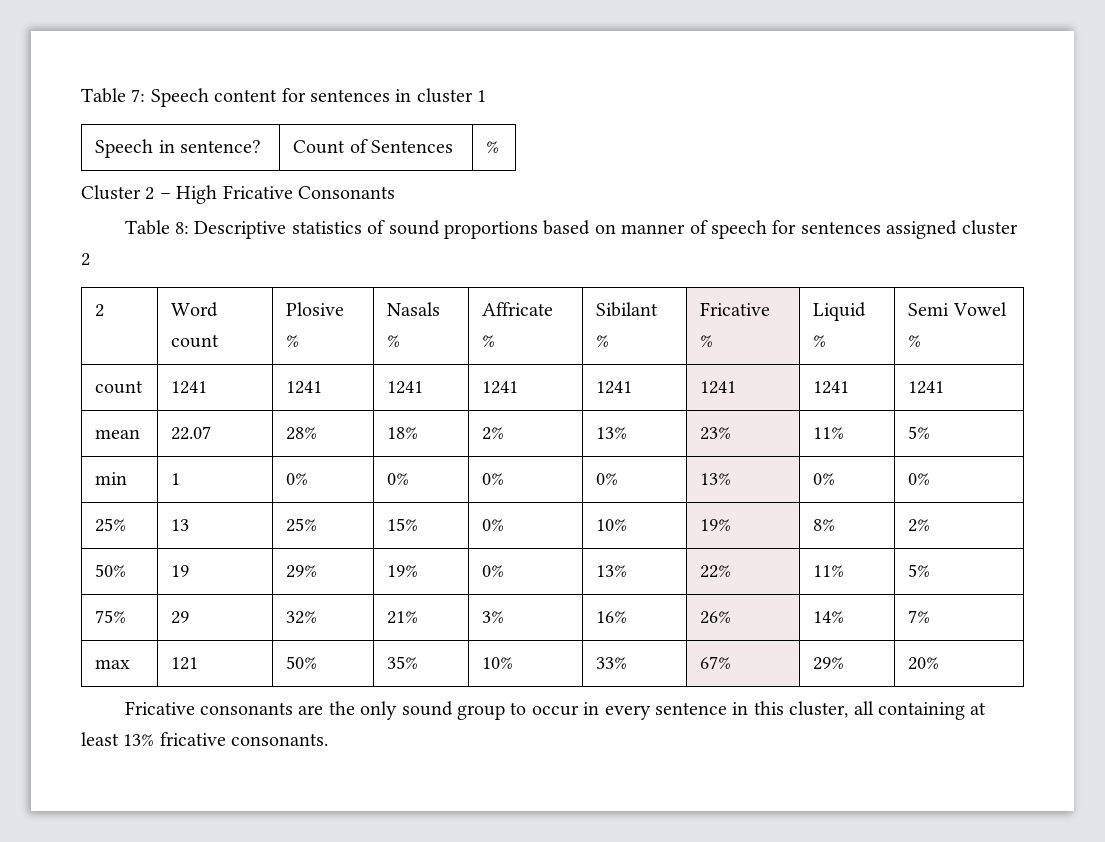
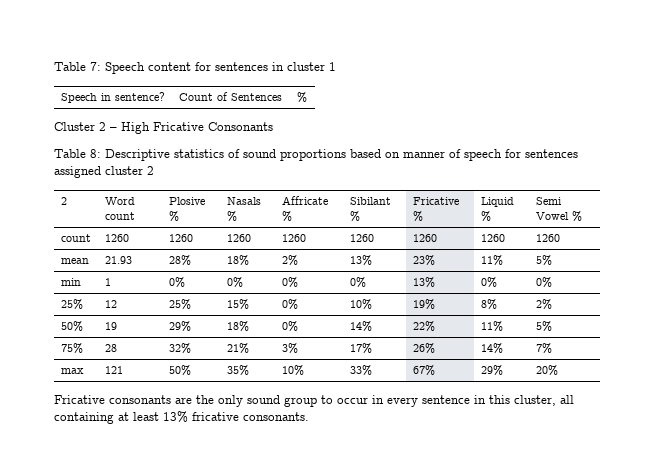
[171,381,208,394] [286,381,323,394] [387,381,424,394] [482,381,519,394] [596,381,633,394] [700,381,737,394] [813,381,850,394] [908,381,945,394] 1241 | 1241 | 1241 | 1241 | 1241 | 1241 | 1241 | 1241 -> [104,234,129,242] [168,234,193,242] [226,234,251,242] [281,234,306,242] [349,234,374,242] [412,234,437,242] [480,234,505,242] [535,234,560,242] 1260 | 1260 | 1260 | 1260 | 1260 | 1260 | 1260 | 1260
[171,426,212,440] 22.07 -> [104,256,132,264] 21.93
[171,519,190,531] 13 -> [104,300,117,308] 12
[387,565,419,577] [482,565,505,577] [596,565,628,577] 19% | 0% | 13% -> [226,321,249,332] [281,321,298,332] [349,321,372,332] 18% | 0% | 14%
[171,611,190,624] 29 -> [104,344,117,352] 28
[596,611,628,623] 16% -> [349,343,372,354] 17%

